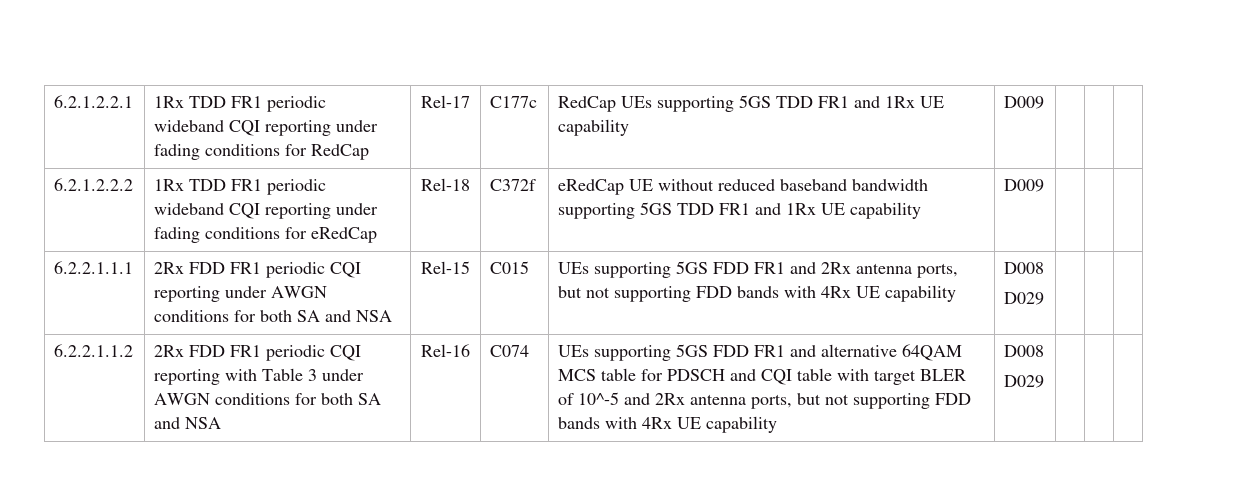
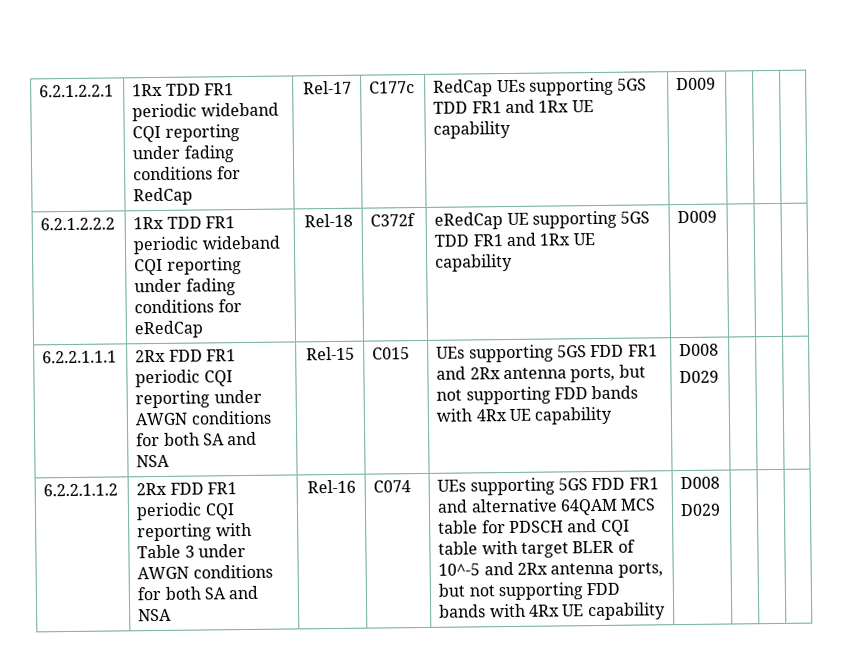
[658,179,929,191] without reduced baseband bandwidth -> (529, 219) none

